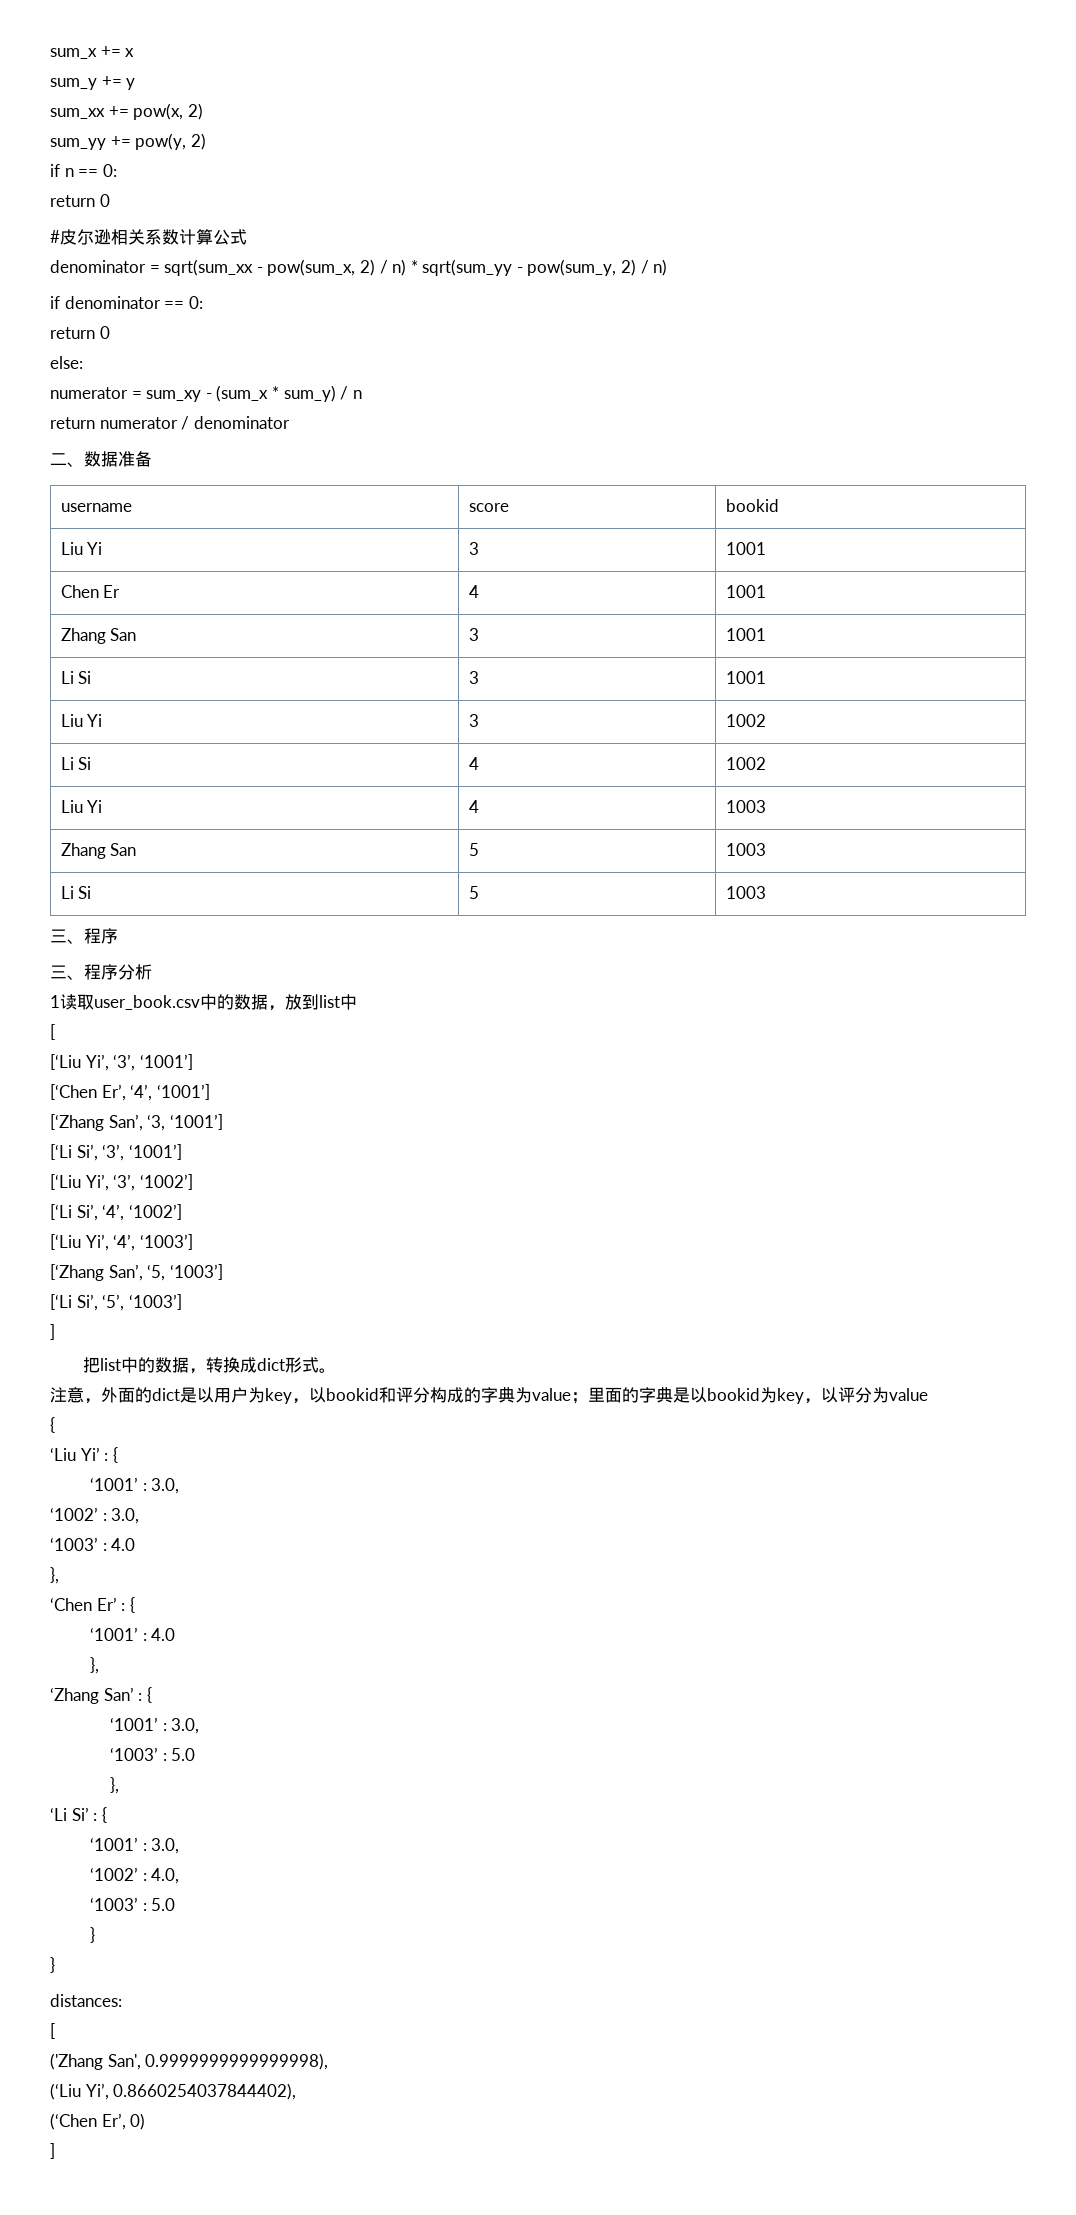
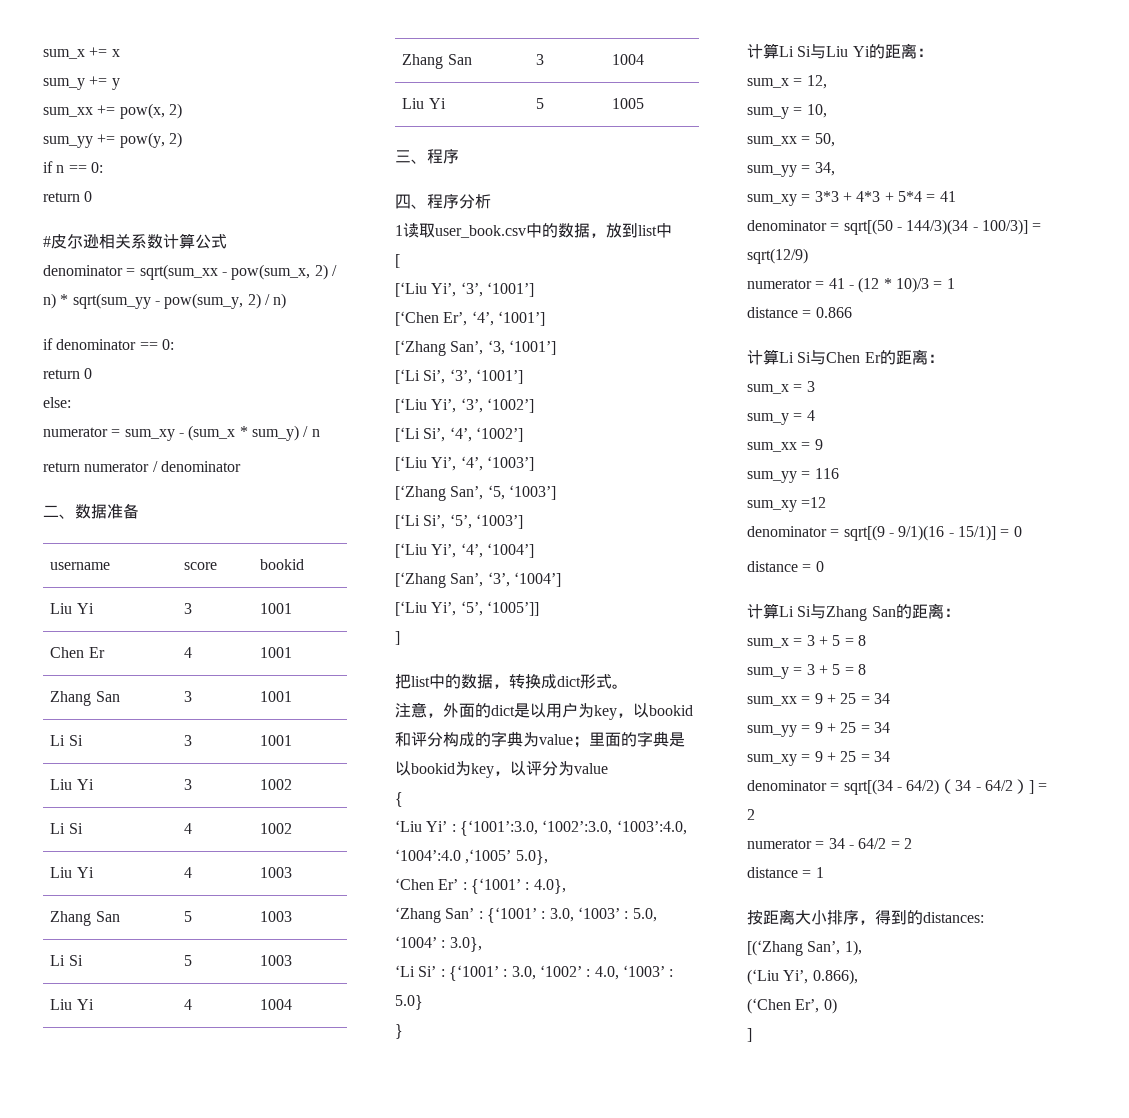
(766, 892) none -> [50,999,94,1010] [184,999,193,1010] [260,999,293,1010] [402,54,472,69] [536,54,545,65] [612,54,645,65] [402,98,446,109] [536,98,545,109] [612,98,645,109] // Liu Yi | 4 | 1004 // Zhang San | 3 | 1004 // Liu Yi | 5 | 1005
[50,965,67,979] 三 -> [395,194,411,209] 四
(182, 1302) none -> [395,543,534,558] [395,572,561,588] [395,601,539,616] // [‘Liu Yi’, ‘4’, ‘1004’] // [‘Zhang San’, ‘3’, ‘1004’] // [‘Liu Yi’, ‘5’, ‘1005’]]
[112,1447,118,1463] [89,1477,180,1494] [50,1507,140,1524] [50,1537,136,1551] [50,1567,59,1584] [50,1597,135,1613] [89,1627,176,1641] [89,1657,99,1674] { // ‘1001’ : 3.0, // ‘1002’ : 3.0, // ‘1003’ : 4.0 // }, // ‘Chen Er’ : { // ‘1001’ : 4.0 // }, -> [459,820,687,836] [395,849,548,865] [395,878,566,894] {‘1001’:3.0, ‘1002’:3.0, ‘1003’:4.0, ‘1004’:4.0 ,‘1005’ 5.0}, // ‘Chen Er’ : {‘1001’ : 4.0},
[146,1687,152,1703] [109,1717,200,1734] [109,1747,196,1761] [109,1777,119,1794] { // ‘1001’ : 3.0, // ‘1003’ : 5.0 // }, -> [486,907,657,923] [395,936,482,952] {‘1001’ : 3.0, ‘1003’ : 5.0, ‘1004’ : 3.0},
[101,1807,107,1823] [89,1837,180,1854] { // ‘1001’ : 3.0, // -> [448,965,536,981] {‘1001’ : 3.0,
[89,1897,176,1911] [89,1927,95,1943] [50,1957,55,1973] [50,1994,122,2007] [50,2023,55,2039] [50,2053,329,2070] // ‘1003’ : 5.0 // } // } // distances: // [ // ('Zhang San', 0.9999999999999998), -> [622,965,674,977] [395,995,423,1010] [395,1024,403,1039] [747,43,933,59] [747,75,827,89] [747,104,827,119] [747,133,835,147] [747,162,835,177] [747,191,956,206] [747,219,1042,235] [747,248,808,264] [747,277,955,293] [747,307,852,318] [747,349,944,365] [747,381,815,394] [747,410,815,425] [747,439,823,452] [747,468,839,483] [747,497,827,512] [747,525,1022,541] [747,561,824,572] [747,603,960,621] [747,635,866,648] [747,664,866,679] [747,693,890,706] [747,722,890,737] [747,751,890,766] [747,779,1048,795] [747,809,755,820] [747,838,912,849] [747,867,824,878] [747,909,984,925] [747,940,862,956] ‘1003’ : 5.0} // } // 计算Li Si与Liu Yi的距离： // sum_x = 12, // sum_y = 10, // sum_xx = 50, // sum_yy = 34, // sum_xy = 3*3 + 4*3 + 5*4 = 41 // denominator = sqrt[(50 - 144/3)(34 - 100/3)] = sqrt(12/9) // numerator = 41 - (12 * 10)/3 = 1 // distance = 0.866 // 计算Li Si与Chen Er的距离： // sum_x = 3 // sum_y = 4 // sum_xx = 9 // sum_yy = 116 // sum_xy =12 // denominator = sqrt[(9 - 9/1)(16 - 15/1)] = 0 // distance = 0 // 计算Li Si与Zhang San的距离： // sum_x = 3 + 5 = 8 // sum_y = 3 + 5 = 8 // sum_xx = 9 + 25 = 34 // sum_yy = 9 + 25 = 34 // sum_xy = 9 + 25 = 34 // denominator = sqrt[(34 - 64/2)（34 - 64/2）] = 2 // numerator = 34 - 64/2 = 2 // distance = 1 // 按距离大小排序，得到的distances: // [(‘Zhang San’, 1),
[113,2083,297,2100] 0.8660254037844402), -> [812,969,858,985] 0.866),

